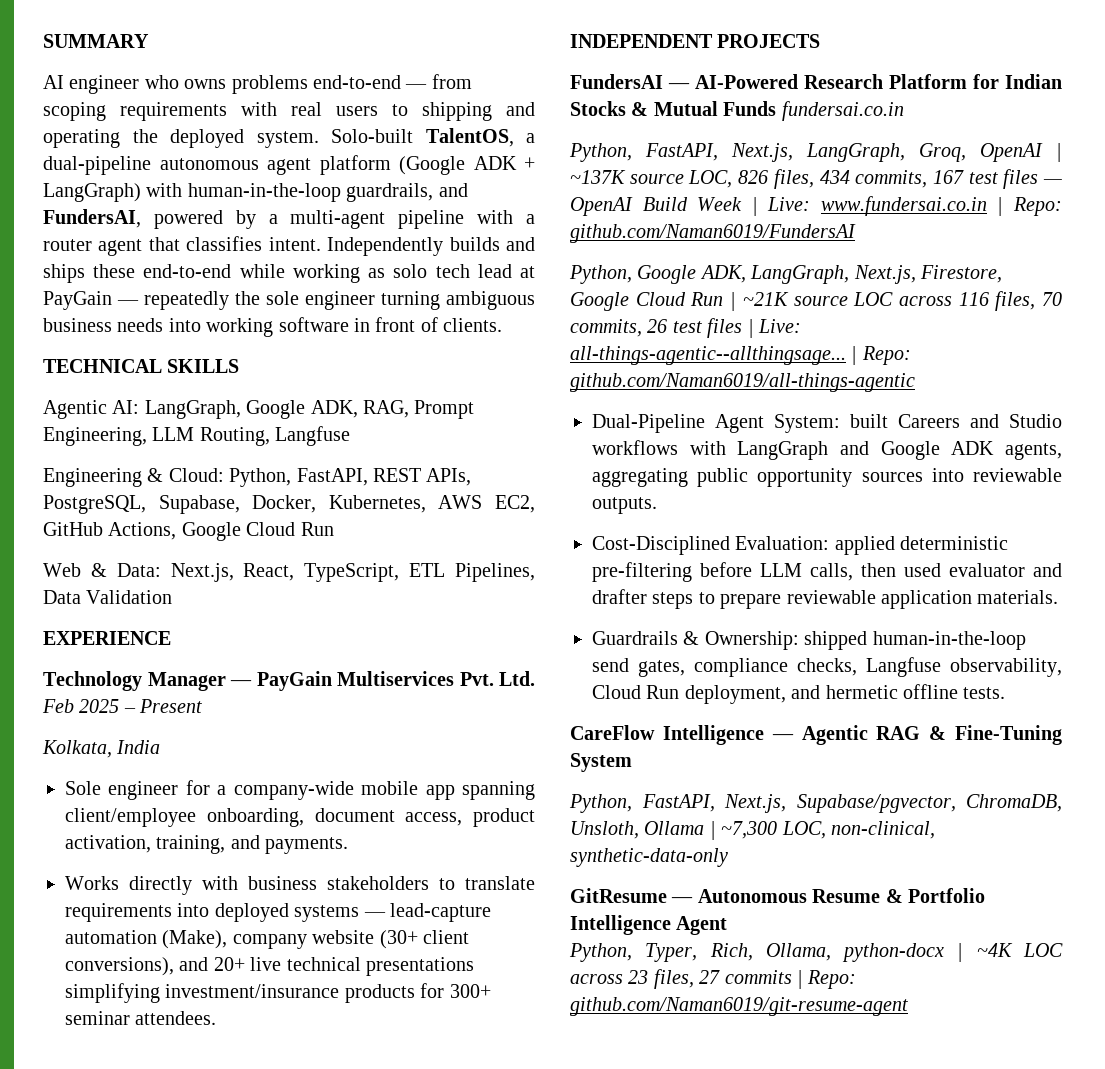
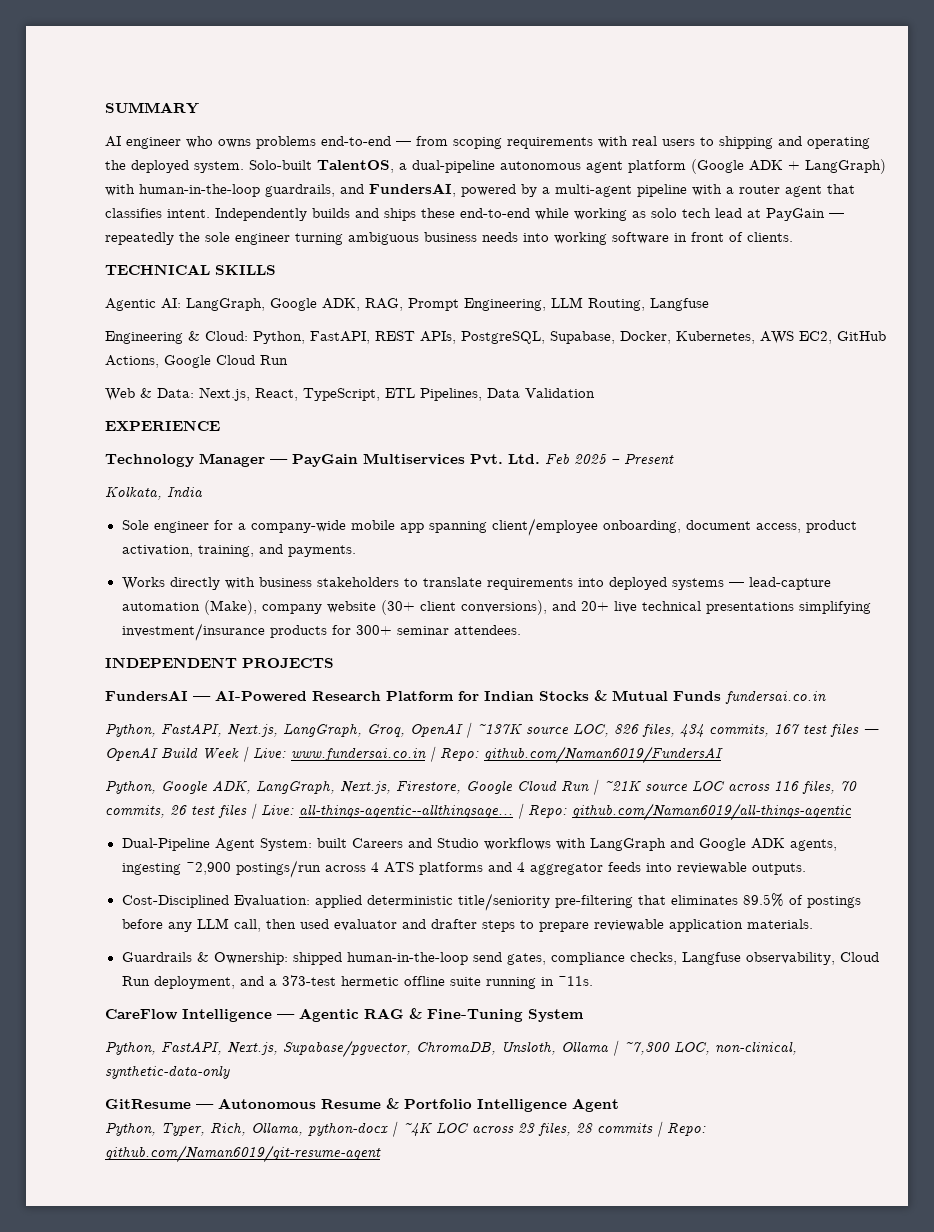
[592,468,923,487] aggregating public opportunity sources -> [121,860,641,878] ingesting ~2,900 postings/run across 4 ATS platforms and 4 aggregator feeds
[592,562,853,582] pre-filtering before LLM calls, -> [457,893,861,911] [121,918,261,932] title/seniority pre-filtering that eliminates 89.5% of postings before any LLM call,
[825,684,1006,699] hermetic offline tests. -> [268,975,593,989] a 373-test hermetic offline suite running in ~11s.
[699,970,721,984] 27 -> [576,1123,593,1133] 28

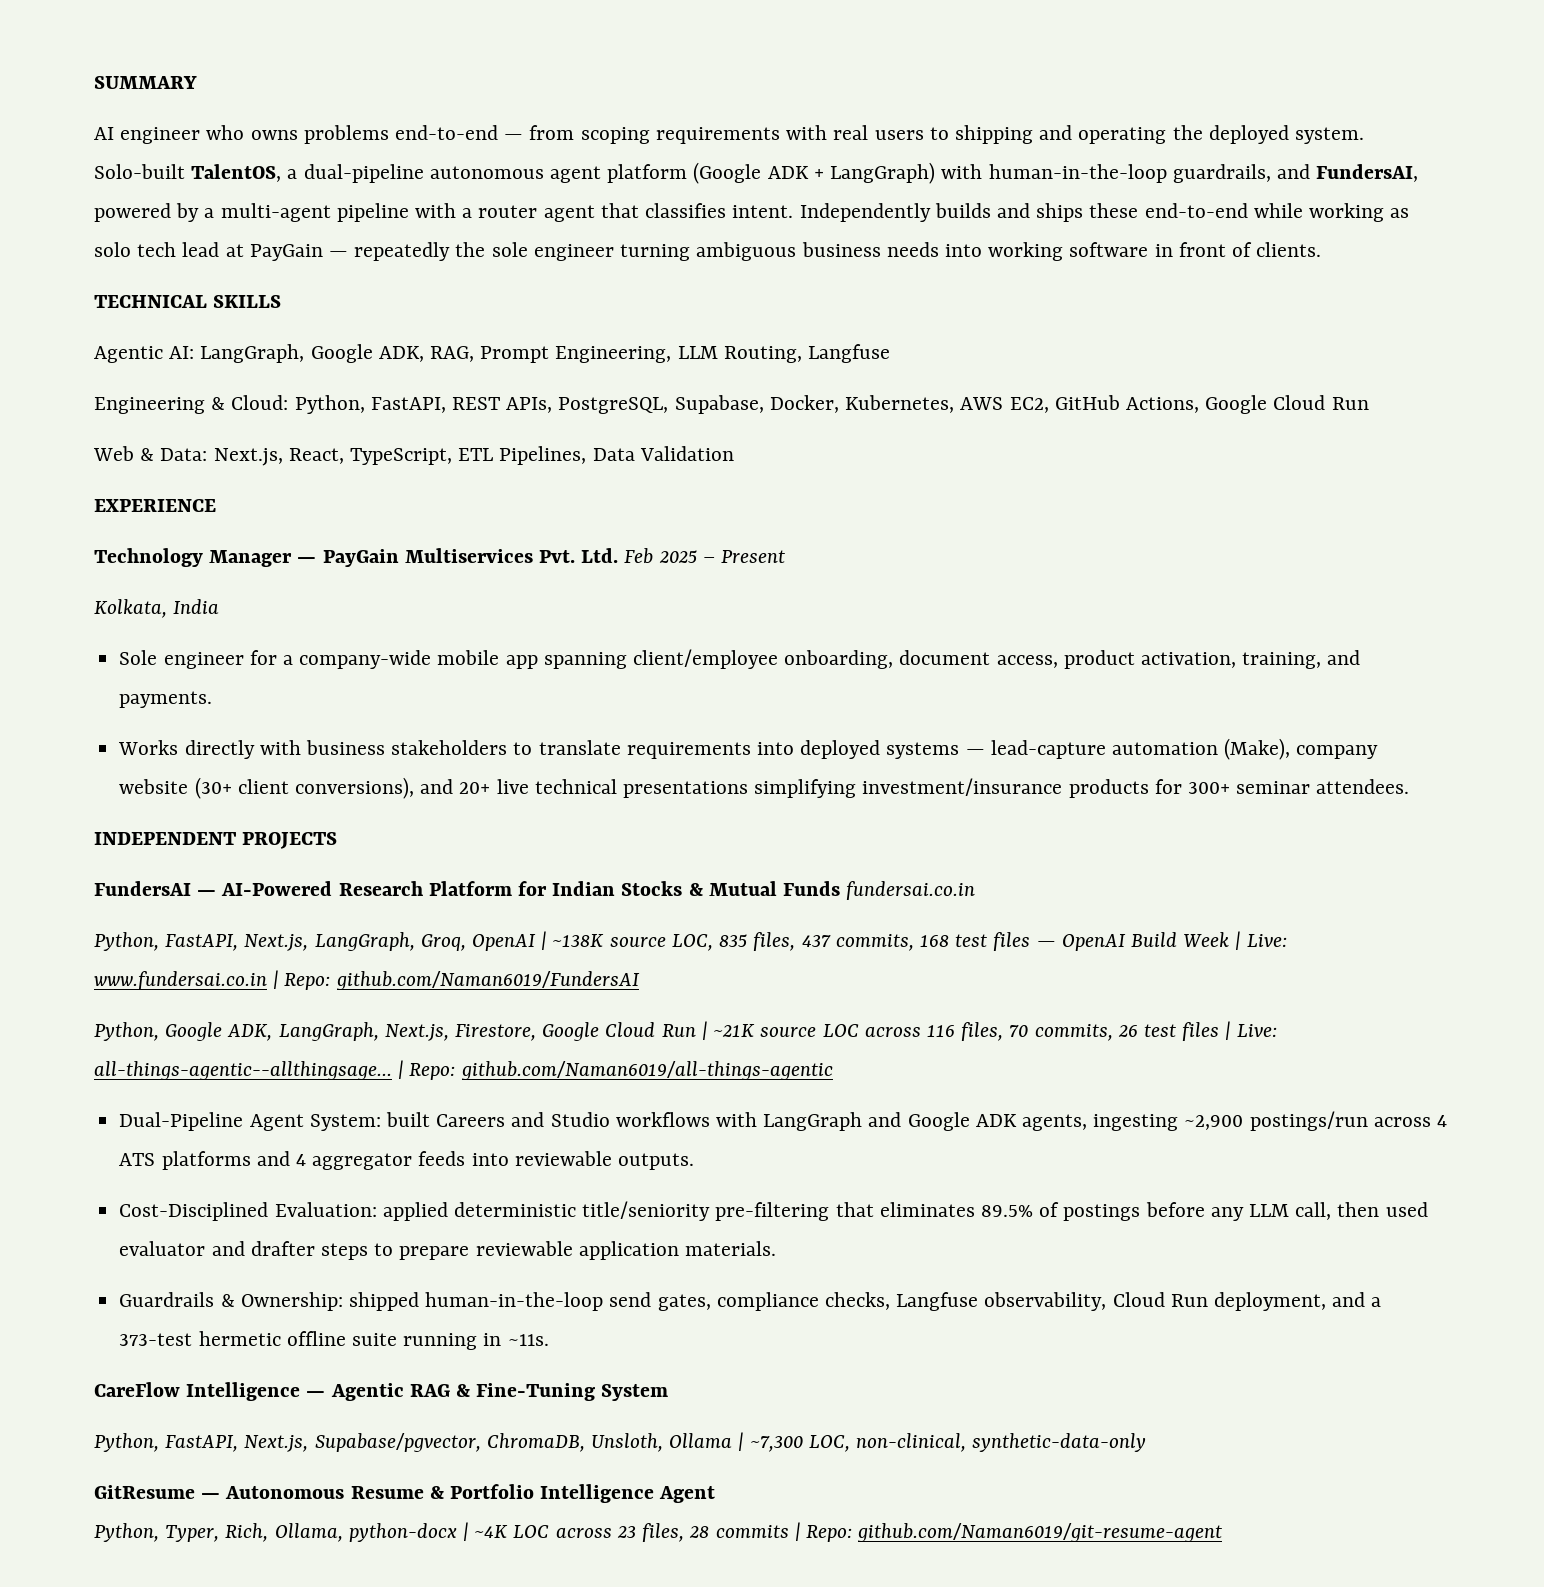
[476,723,522,734] ~137K -> [552,934,605,947] ~138K
[614,723,800,737] 826 files, 434 commits, 167 -> [719,932,949,951] 835 files, 437 commits, 168

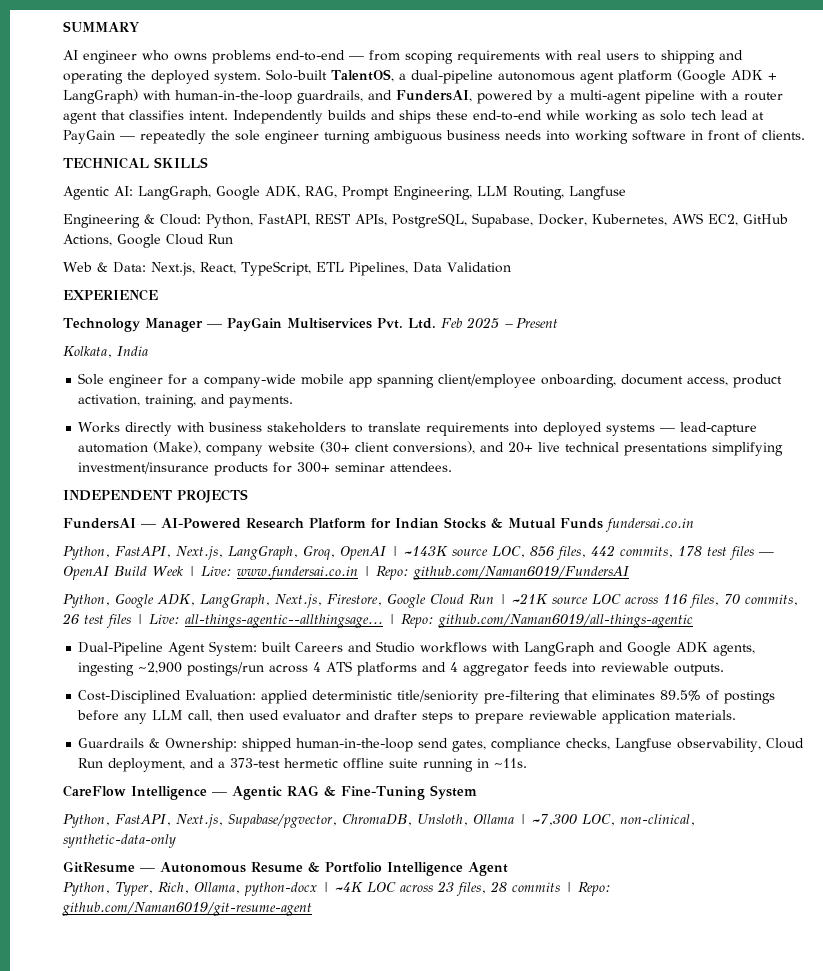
[552,934,605,947] ~138K -> [404,546,448,556] ~143K
[719,932,949,951] 835 files, 437 commits, 168 -> [530,545,702,560] 856 files, 442 commits, 178

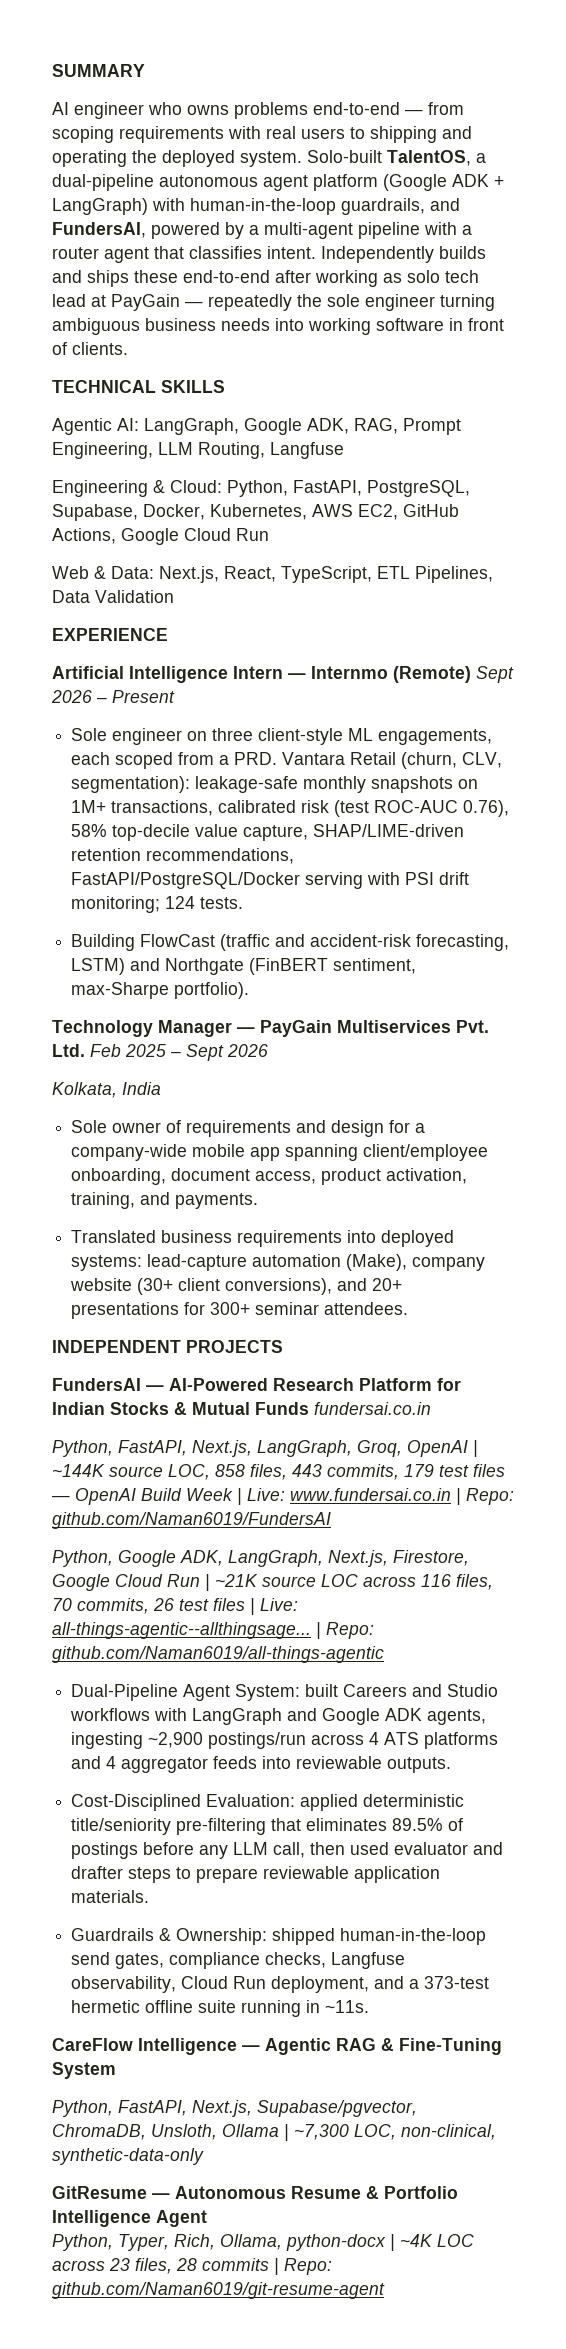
[546,110,580,120] while -> [275,270,311,283] after
[315,213,387,226] REST APIs, -> (362, 488) none
(158, 295) none -> [52,666,514,683] [51,690,175,703] [71,728,493,745] [71,752,503,769] [71,776,479,793] [71,800,510,817] [71,824,465,841] [71,848,295,864] [71,872,470,889] [71,896,244,913] [71,934,510,951] [71,958,417,975] [71,982,250,999] // Artificial Intelligence Intern — Internmo (Remote) Sept 2026 – Present // Sole engineer on three client-style ML engagements, each scoped from a PRD. Vantara Retail (churn, CLV, segmentation): leakage-safe monthly snapshots on 1M+ transactions, calibrated risk (test ROC-AUC 0.76), 58% top-decile value capture, SHAP/LIME-driven retention recommendations, FastAPI/PostgreSQL/Docker serving with PSI drift monitoring; 124 tests. // Building FlowCast (traffic and accident-risk forecasting, LSTM) and Northgate (FinBERT sentiment, max-Sharpe portfolio).
[515,318,558,328] Present -> [186,1044,268,1061] Sept 2026
[109,374,164,388] engineer -> [112,1120,385,1137] owner of requirements and design
[78,422,422,436] Works directly with business stakeholders to translate -> [71,1230,233,1243] Translated business
[606,424,676,436] systems — -> [71,1255,143,1271] systems:
[538,442,784,456] [78,462,269,476] live technical presentations simplifying investment/insurance products -> [71,1302,180,1319] presentations
[404,546,448,556] ~143K -> [52,1464,105,1477] ~144K
[530,545,702,560] 856 files, 442 commits, 178 -> [215,1464,434,1480] 858 files, 443 commits, 179

